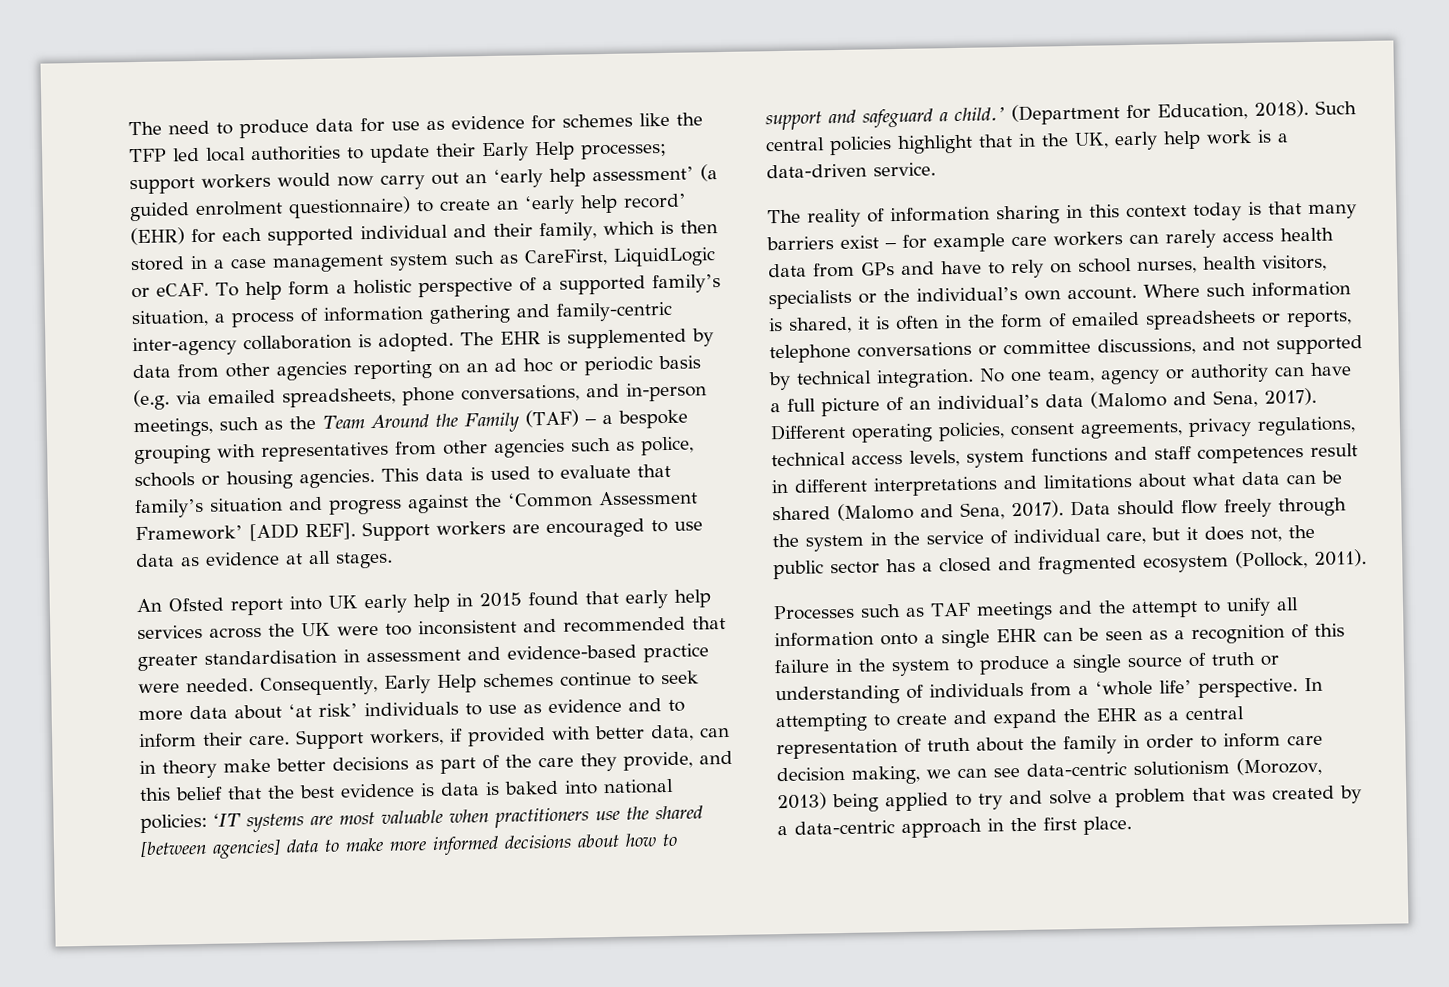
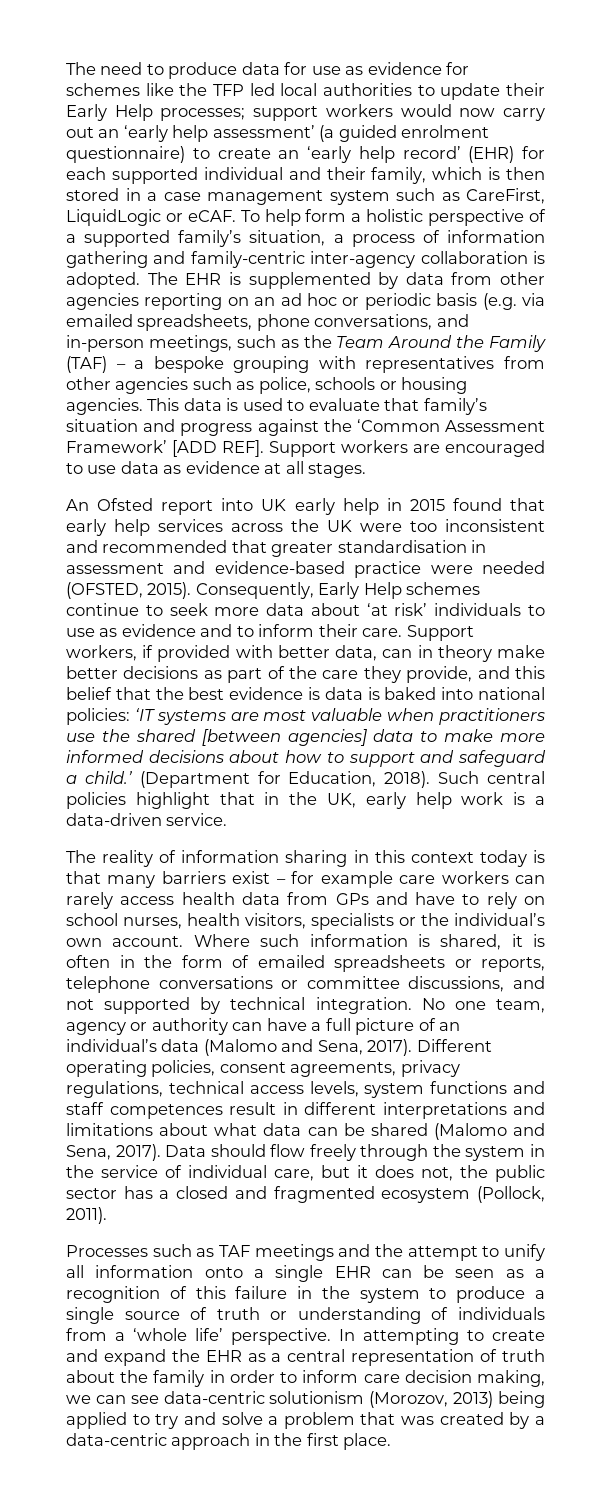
[186,678,254,693] needed. -> [482,561,545,574] [66,582,192,599] needed (OFSTED, 2015).

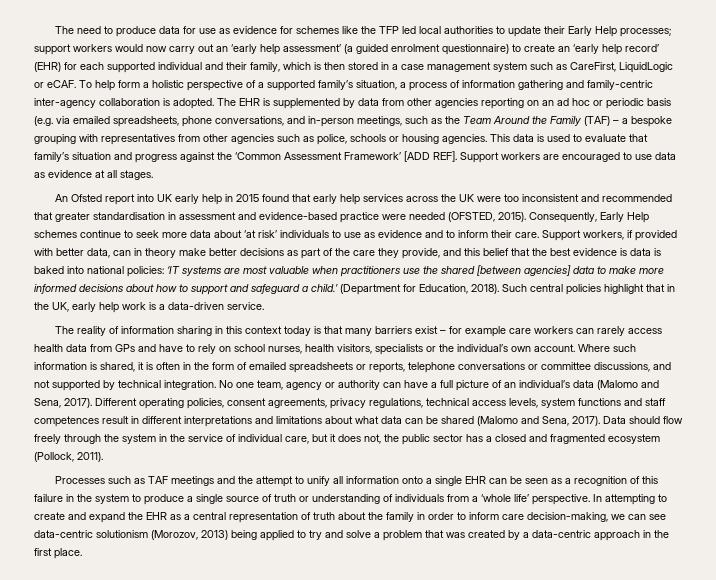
[404,1370,545,1387] decision making, -> [527,512,608,522] decision-making,

